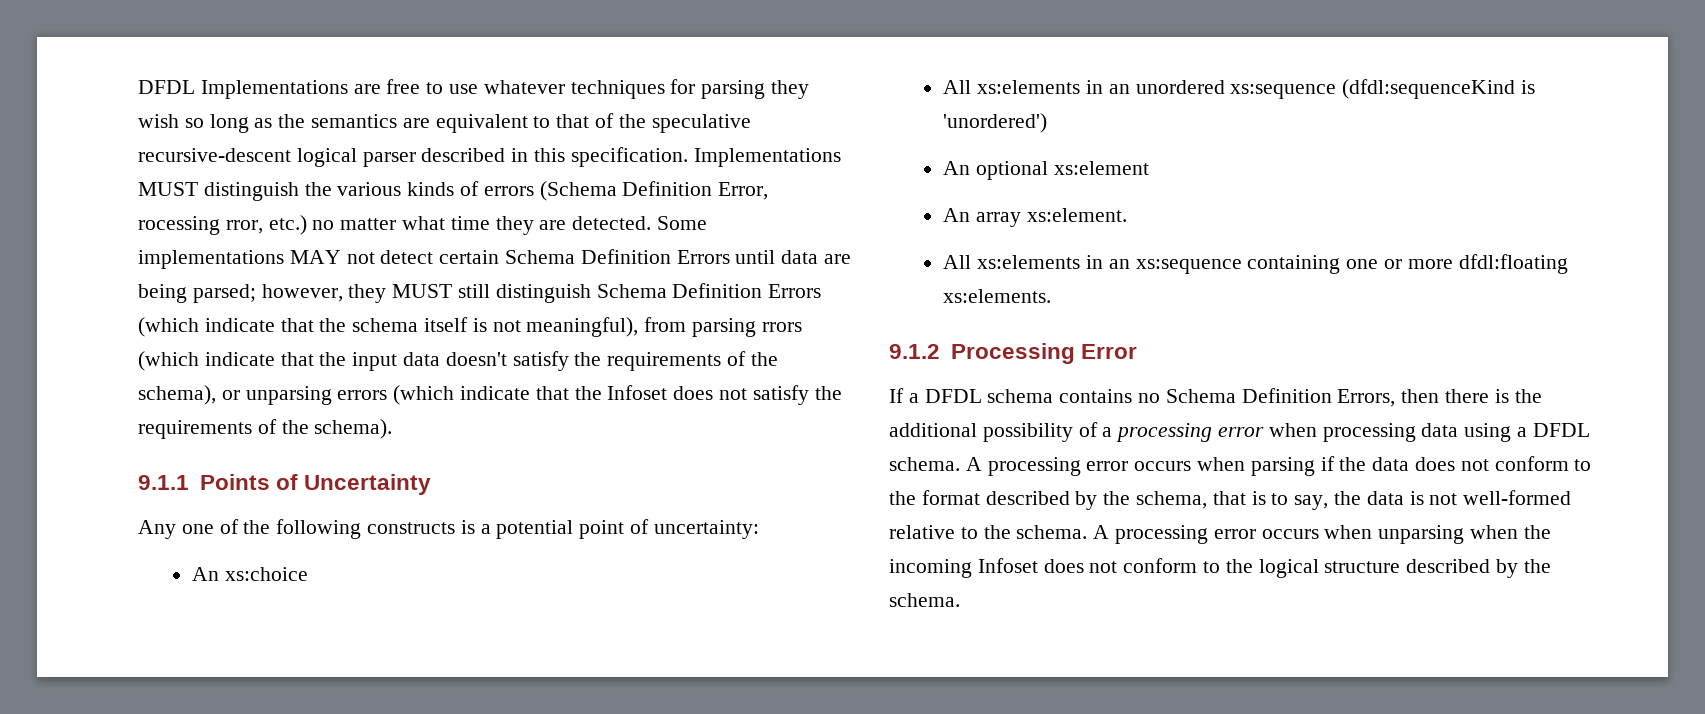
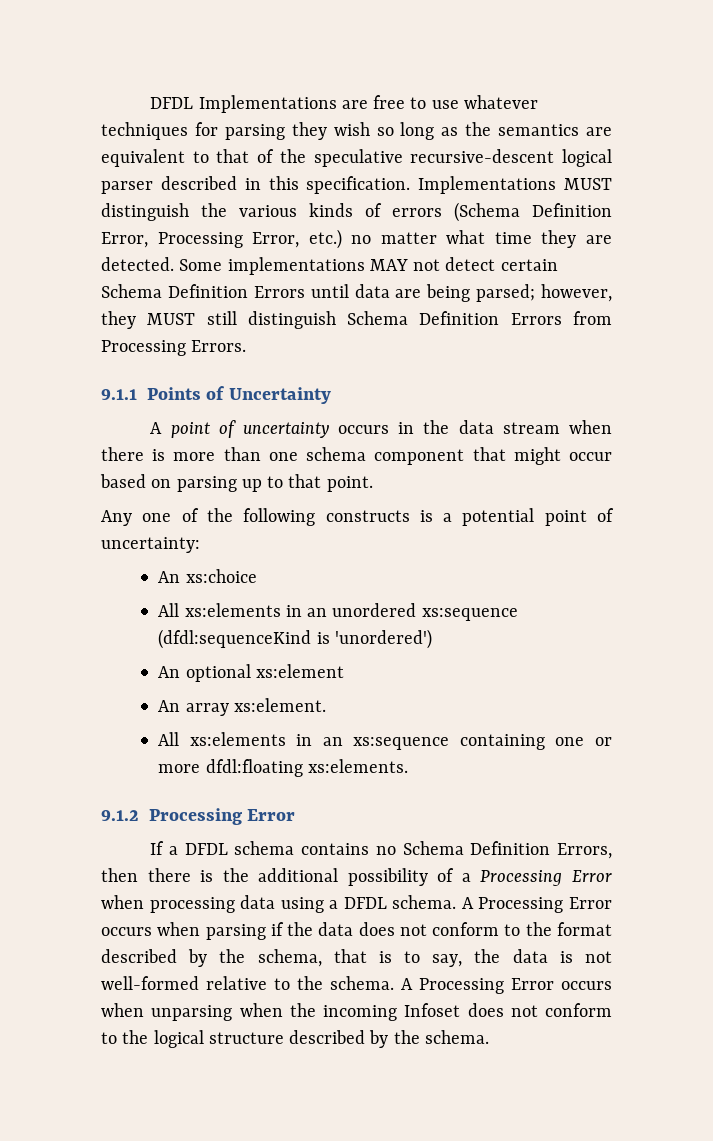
[138,216,263,235] rocessing rror, -> [157,232,300,248] Processing Error,
[138,317,802,337] [138,351,778,371] [138,385,842,405] [138,419,393,439] [138,474,431,495] (which indicate that the schema itself is not meaningful), from parsing rrors (which indicate that the input data doesn't satisfy the requirements of the schema), or unparsing errors (which indicate that the Infoset does not satisfy the requirements of the schema). // 9.1.1 Points of Uncertainty -> [573,311,612,325] [101,340,247,356] [101,386,332,404] [150,420,612,438] [101,447,612,465] [100,474,373,492] from Processing Errors. // 9.1.1 Points of Uncertainty // A point of uncertainty occurs in the data stream when there is more than one schema component that might occur based on parsing up to that point.
[1116,423,1265,442] processing error -> [480,870,612,886] Processing Error
[987,457,1129,476] processing error -> [478,897,612,913] Processing Error
[1115,525,1256,544] processing error -> [419,978,554,994] Processing Error

